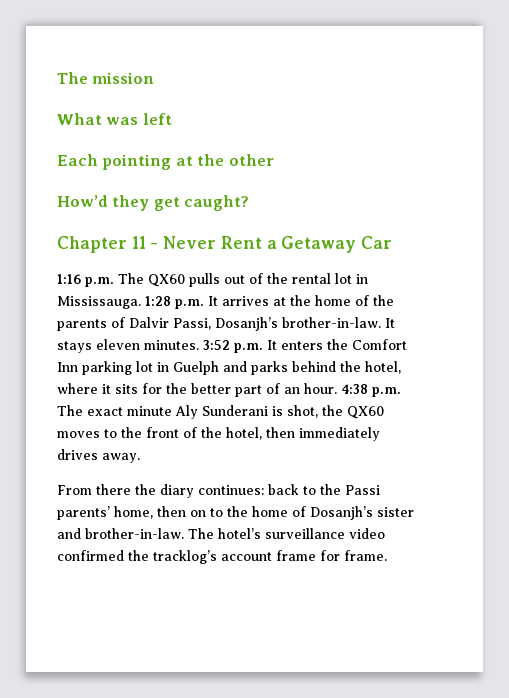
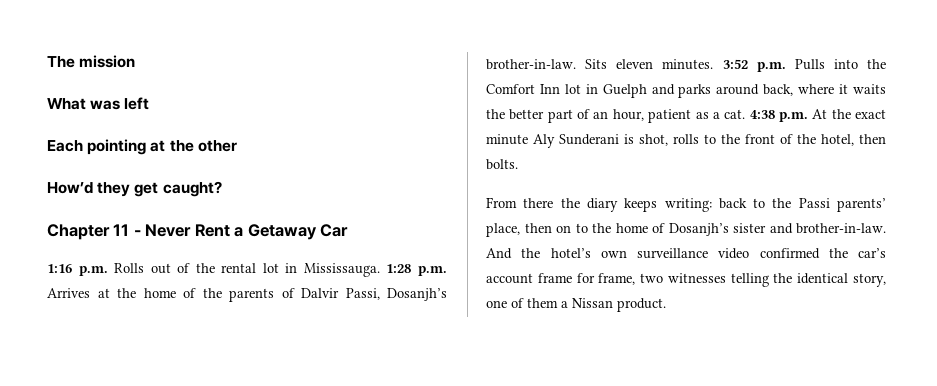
[118,273,220,287] The QX60 pulls -> [114,263,145,273] Rolls
[208,296,269,306] It arrives -> [47,288,90,298] Arrives
[385,318,395,328] [57,341,92,353] It stays -> [585,59,608,69] Sits
[267,340,323,350] It enters -> [794,59,858,70] Pulls into
[82,361,132,375] parking -> (560, 89) none
[292,361,401,374] [57,383,162,394] behind the hotel, where it sits for -> [716,84,887,96] around back, where it waits
[304,383,401,397] [57,405,83,416] hour. 4:38 p.m. The -> [612,109,851,123] hour, patient as a cat. 4:38 p.m. At the
[322,405,384,419] [57,431,100,438] the QX60 moves -> [673,134,699,144] rolls
[299,427,380,441] [57,449,140,463] immediately drives away. -> [486,159,518,170] bolts.
[198,485,264,495] continues: -> [624,198,712,212] keeps writing:
[114,506,153,519] home, -> [486,223,520,237] place,
[188,528,261,539] The hotel’s -> [486,248,627,259] And the hotel’s own
[153,550,217,564] tracklog’s -> [858,248,886,258] car’s
[344,550,387,561] frame. -> [598,273,886,287] [486,298,666,312] frame, two witnesses telling the identical story, one of them a Nissan product.

